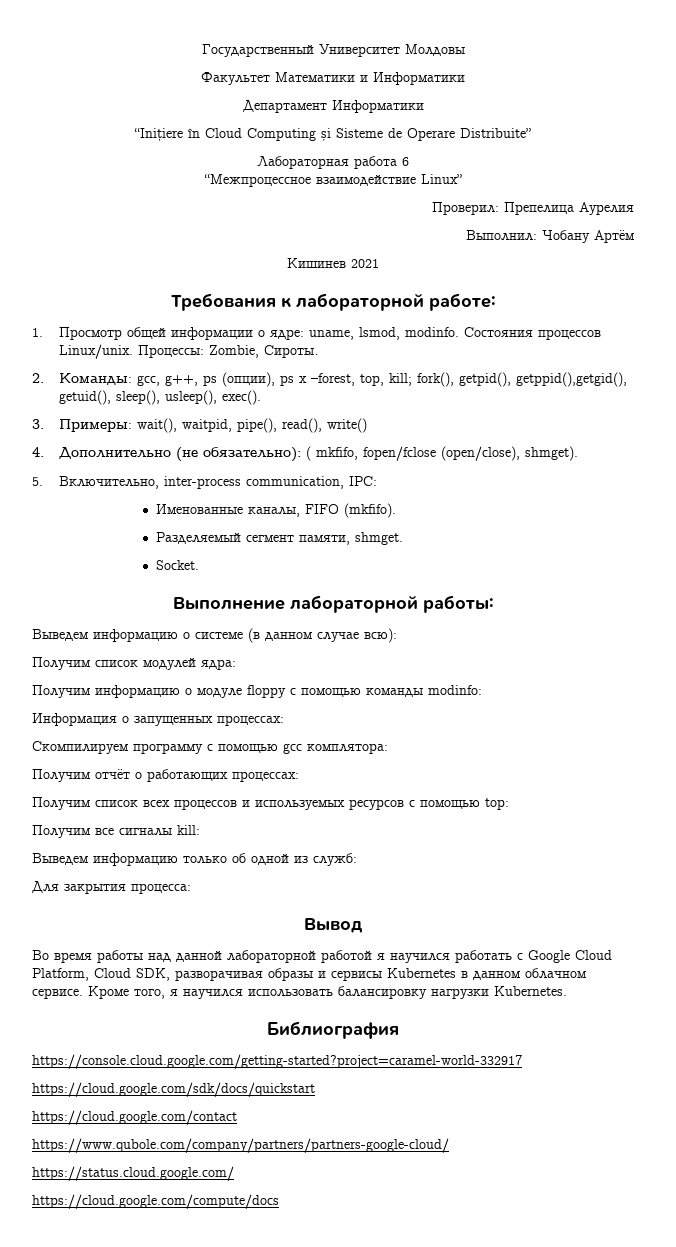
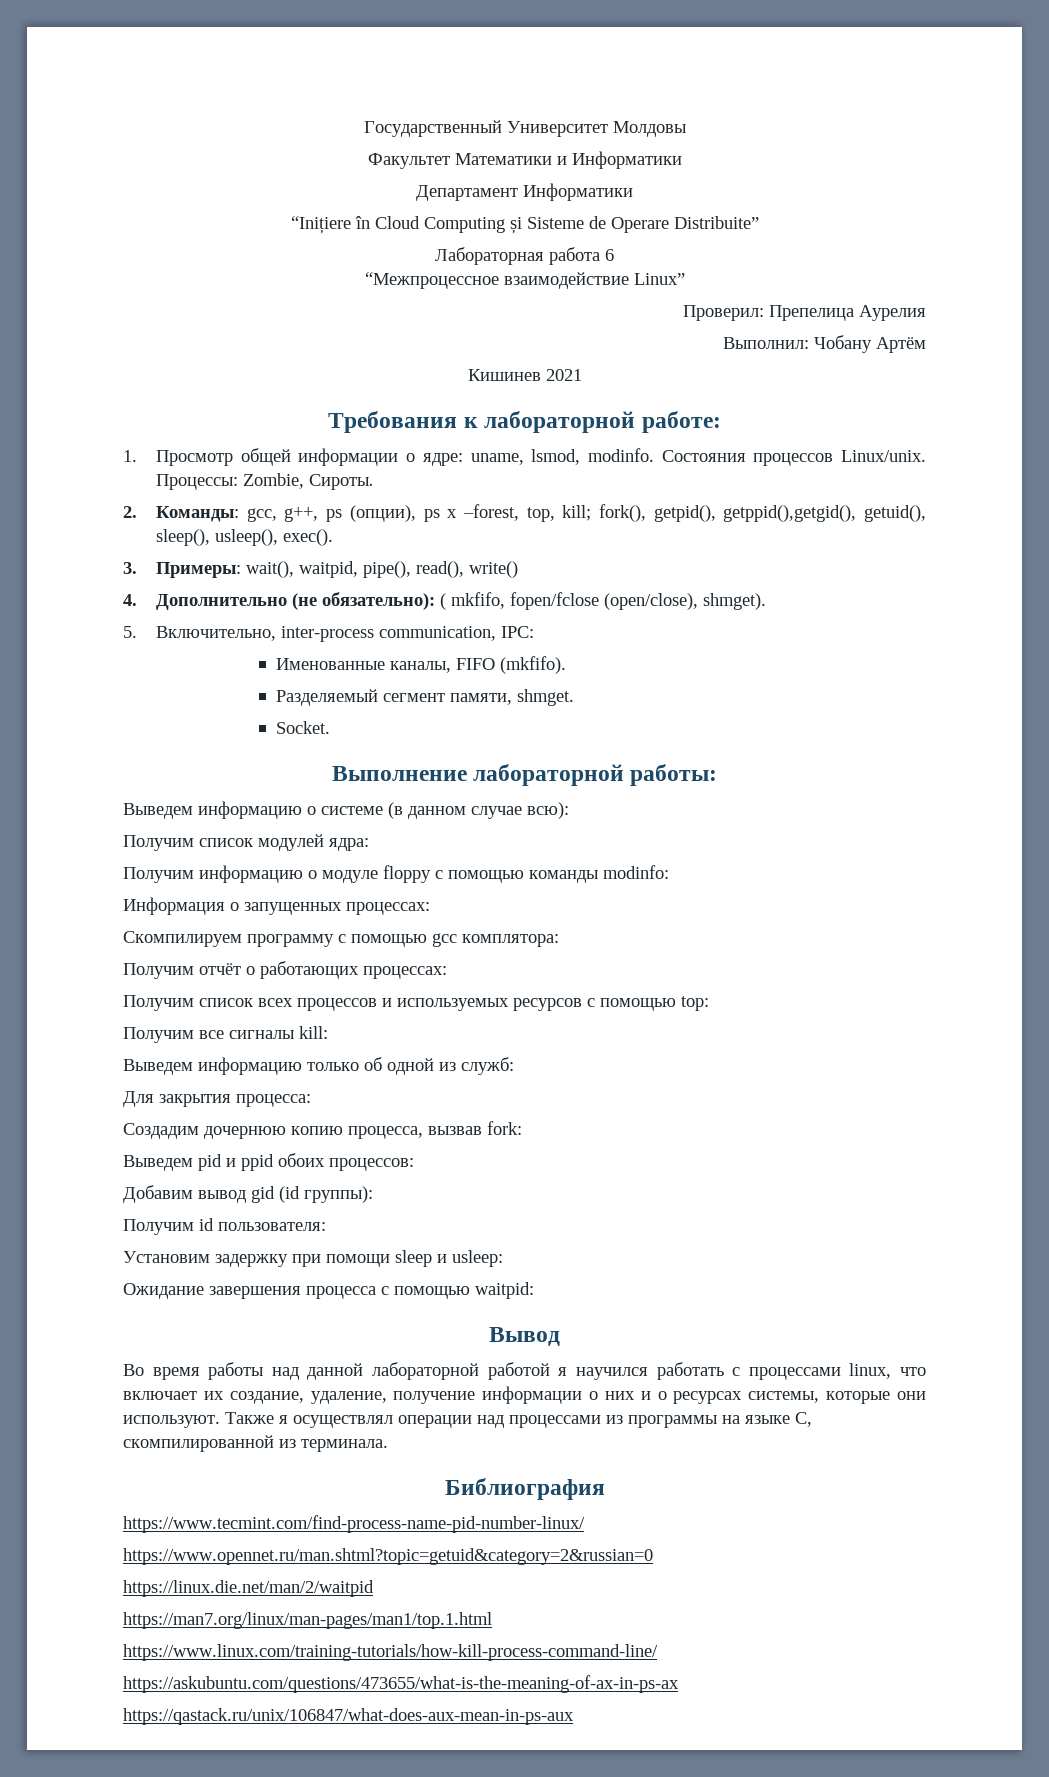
(191, 888) none -> [123,1121,522,1139] [123,1153,414,1171] [123,1185,373,1203] [123,1218,326,1235] [123,1250,503,1267] [123,1282,534,1299] // Создадим дочернюю копию процесса, вызвав fork: // Выведем pid и ppid обоих процессов: // Добавим вывод gid (id группы): // Получим id пользователя: // Установим задержку при помощи sleep и usleep: // Ожидание завершения процесса с помощью waitpid:
[528,950,612,963] [32,968,586,981] [32,986,567,999] [267,1021,399,1039] [32,1054,522,1069] [32,1082,315,1097] [32,1110,237,1125] [32,1138,449,1153] [32,1166,234,1181] [32,1194,279,1209] Google Cloud Platform, Cloud SDK, разворачивая образы и сервисы Kubernetes в данном облачном сервисе. Кроме того, я научился использовать балансировку нагрузки Kubernetes. // Библиография // https://console.cloud.google.com/getting-started?project=caramel-world-332917 // https://cloud.google.com/sdk/docs/quickstart // https://cloud.google.com/contact // https://www.qubole.com/company/partners/partners-google-cloud/ // https://status.cloud.google.com/ // https://cloud.google.com/compute/docs -> [748,1363,927,1380] [123,1386,926,1404] [123,1412,812,1428] [123,1435,388,1452] [444,1478,605,1500] [123,1515,585,1533] [123,1548,653,1565] [123,1580,374,1597] [123,1612,492,1629] [123,1644,658,1661] [123,1675,679,1693] [123,1708,574,1725] процессами linux, что включает их создание, удаление, получение информации о них и о ресурсах системы, которые они используют. Также я осуществлял операции над процессами из программы на языке С, скомпилированной из терминала. // Библиография // https://www.tecmint.com/find-process-name-pid-number-linux/ // https://www.opennet.ru/man.shtml?topic=getuid&category=2&russian=0 // https://linux.die.net/man/2/waitpid // https://man7.org/linux/man-pages/man1/top.1.html // https://www.linux.com/training-tutorials/how-kill-process-command-line/ // https://askubuntu.com/questions/473655/what-is-the-meaning-of-ax-in-ps-ax // https://qastack.ru/unix/106847/what-does-aux-mean-in-ps-aux

